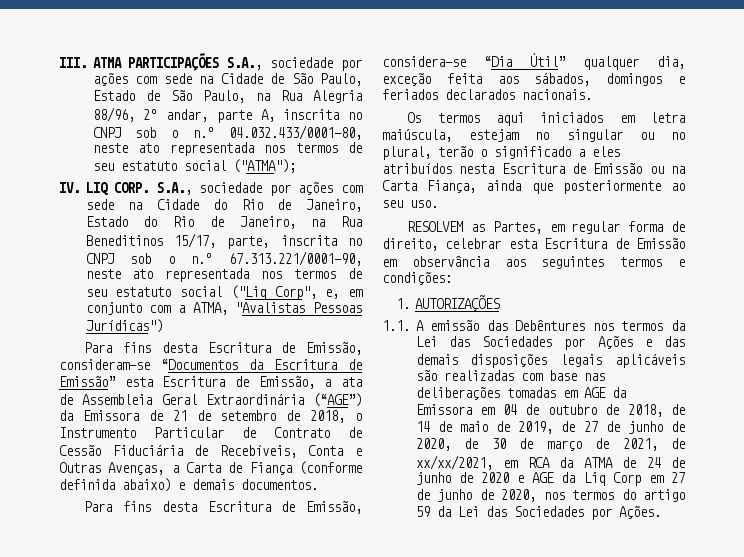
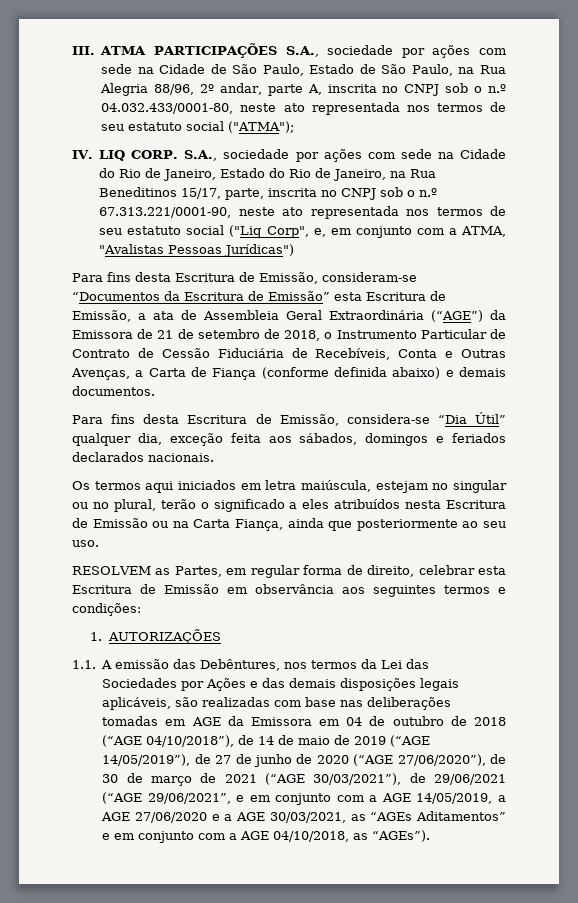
[515,319,586,331] Debêntures -> [200,659,281,671] Debêntures,
[615,353,685,368] aplicáveis -> [102,697,172,710] aplicáveis,
[627,404,663,417] 2018, -> [474,717,507,726] [102,735,235,747] 2018 (“AGE 04/10/2018”),
[518,421,554,434] 2019, -> [354,735,431,747] [102,754,191,766] 2019 (“AGE 14/05/2019”),
[415,438,451,451] 2020, -> [316,754,486,766] 2020 (“AGE 27/06/2020”),
[622,438,685,451] [415,455,685,470] [415,472,685,486] [415,489,685,502] [415,506,661,520] 2021, de xx/xx/2021, em RCA da ATMA de 24 de junho de 2020 e AGE da Liq Corp em 27 de junho de 2020, nos termos do artigo 59 da Lei das Sociedades por Ações. -> [224,773,506,785] [102,792,507,805] [101,811,506,823] [102,830,431,843] 2021 (“AGE 30/03/2021”), de 29/06/2021 (“AGE 29/06/2021”, e em conjunto com a AGE 14/05/2019, a AGE 27/06/2020 e a AGE 30/03/2021, as “AGEs Aditamentos” e em conjunto com a AGE 04/10/2018, as “AGEs”).

